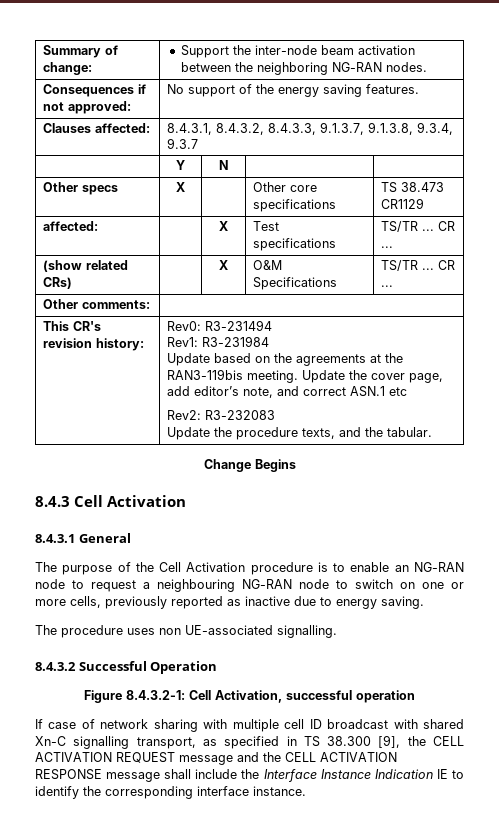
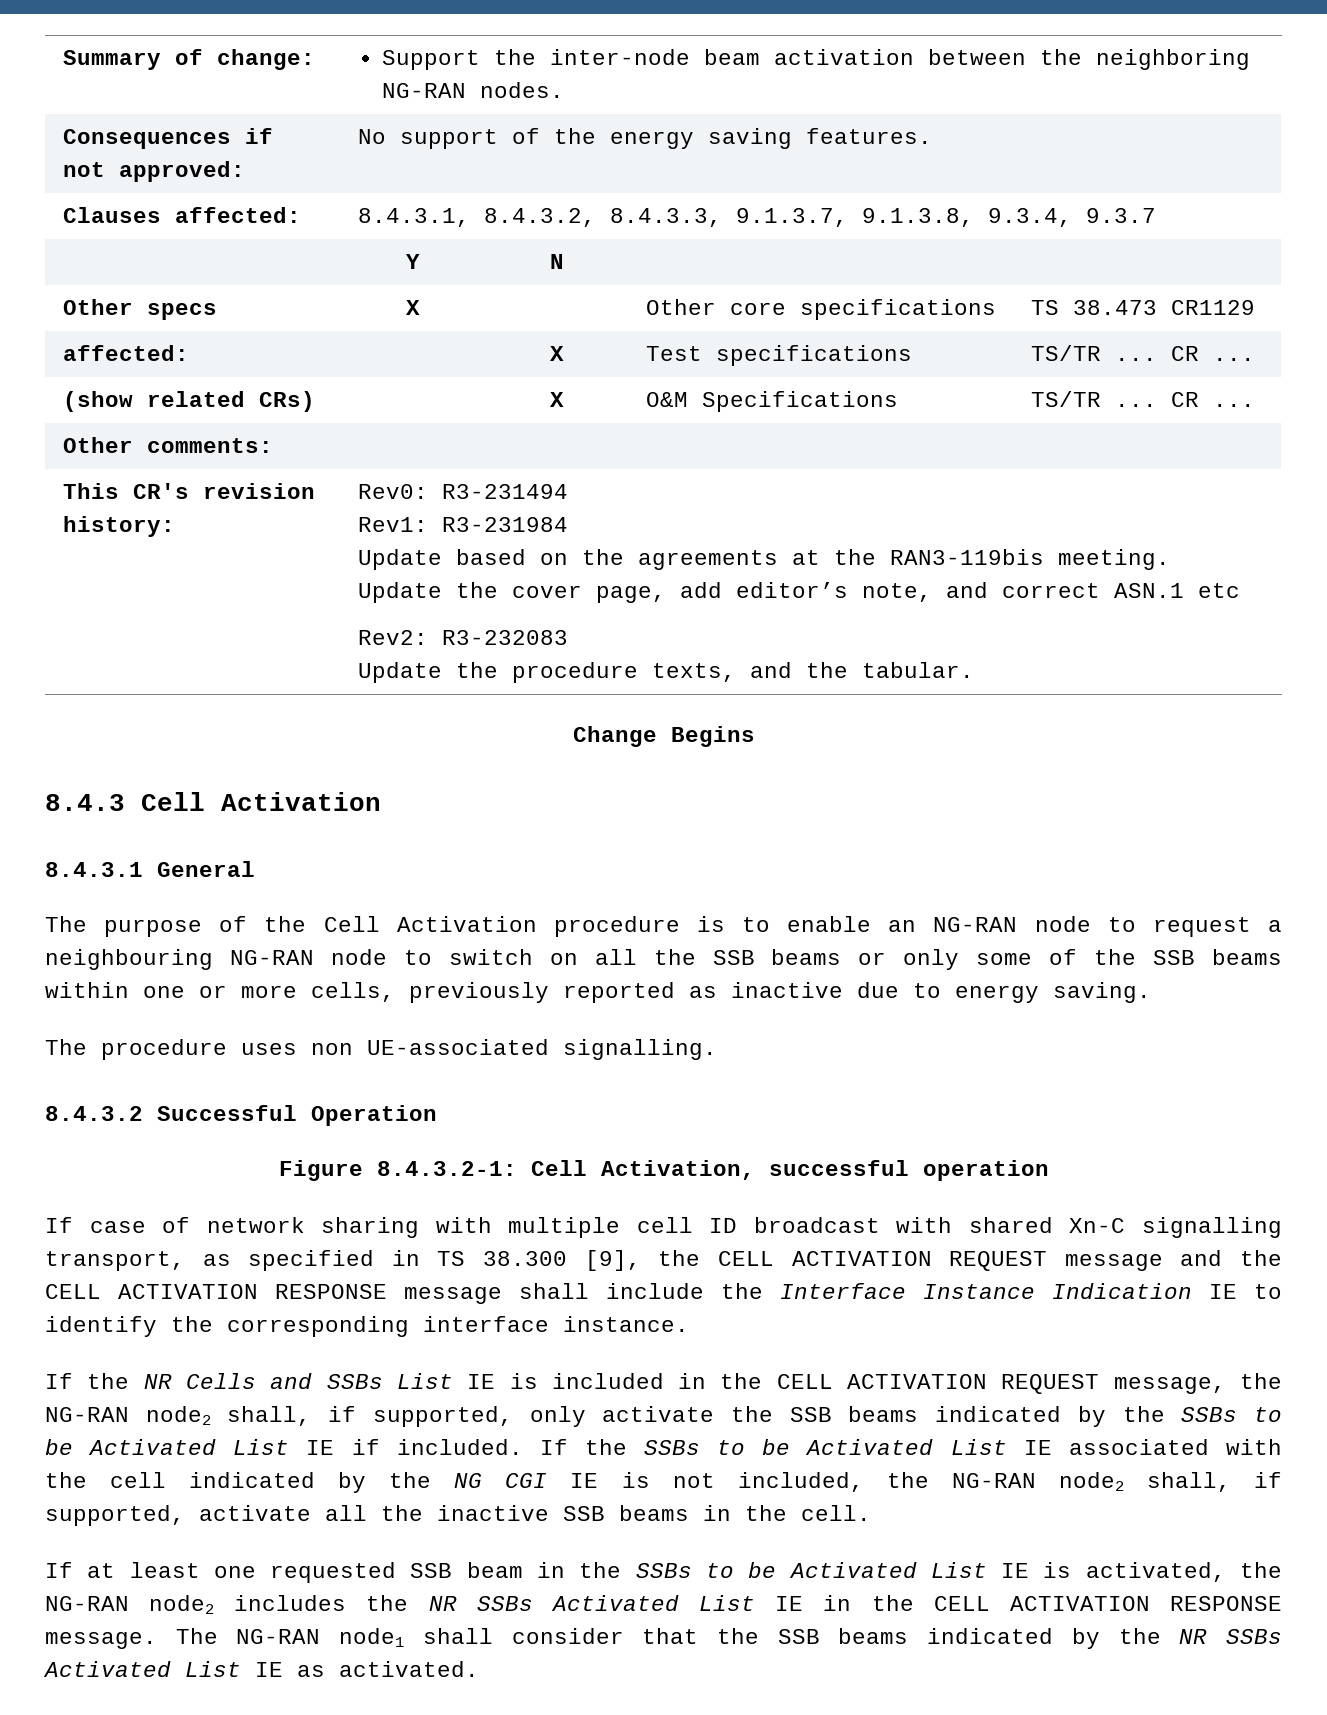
(415, 585) none -> [594,949,1282,970] [45,982,129,998] all the SSB beams or only some of the SSB beams within
(306, 791) none -> [45,1373,1282,1394] [45,1406,1282,1427] [45,1439,1282,1455] [45,1472,1283,1493] [45,1505,871,1526] [45,1562,1282,1583] [45,1595,1283,1614] [45,1628,1282,1649] [43,1661,479,1677] // If the NR Cells and SSBs List IE is included in the CELL ACTIVATION REQUEST message, the NG-RAN node2 shall, if supported, only activate the SSB beams indicated by the SSBs to be Activated List IE if included. If the SSBs to be Activated List IE associated with the cell indicated by the NG CGI IE is not included, the NG-RAN node2 shall, if supported, activate all the inactive SSB beams in the cell. // If at least one requested SSB beam in the SSBs to be Activated List IE is activated, the NG-RAN node2 includes the NR SSBs Activated List IE in the CELL ACTIVATION RESPONSE message. The NG-RAN node1 shall consider that the SSB beams indicated by the NR SSBs Activated List IE as activated.

